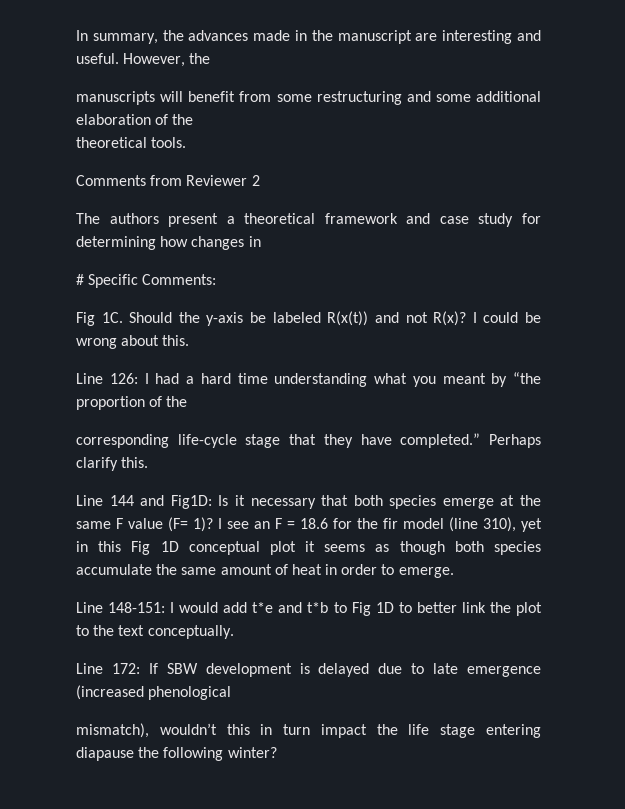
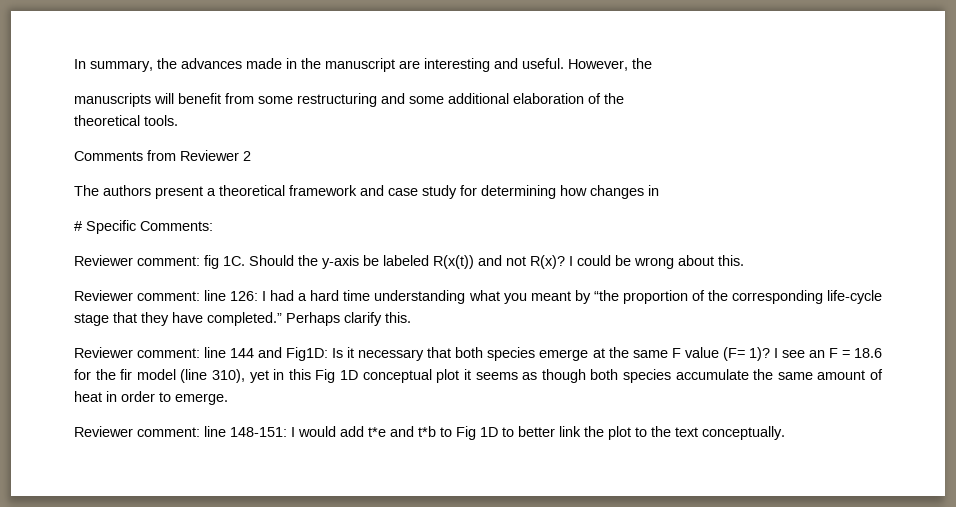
[76,312,95,326] Fig -> [74,255,219,269] Reviewer comment: fig
[76,373,103,384] Line -> [74,290,227,301] Reviewer comment: line
(188, 401) // -> (728, 295) none
[76,495,103,506] Line -> [74,347,227,358] Reviewer comment: line
[76,602,103,613] Line -> [74,426,226,437] Reviewer comment: line
[76,663,541,677] [76,685,232,700] [76,723,541,738] [76,747,277,761] // Line 172: If SBW development is delayed due to late emergence (increased phenological // mismatch), wouldn’t this in turn impact the life stage entering diapause the following winter? -> (785, 433) none

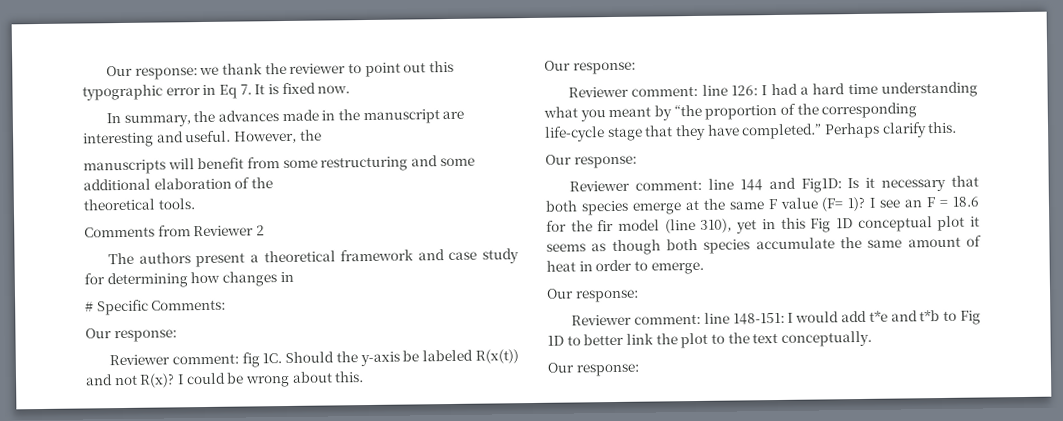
(74, 64) none -> [106,60,454,80] [82,82,351,101] Our response: we thank the reviewer to point out this typographic error in Eq 7. It is fixed now. //
(213, 226) none -> [85,328,177,343] // Our response:
(744, 260) none -> [544,60,636,75] // Our response:
(411, 317) none -> [545,154,637,169] // Our response:
(228, 399) none -> [546,288,639,303] // Our response:
(785, 433) none -> [547,362,640,377] // Our response:

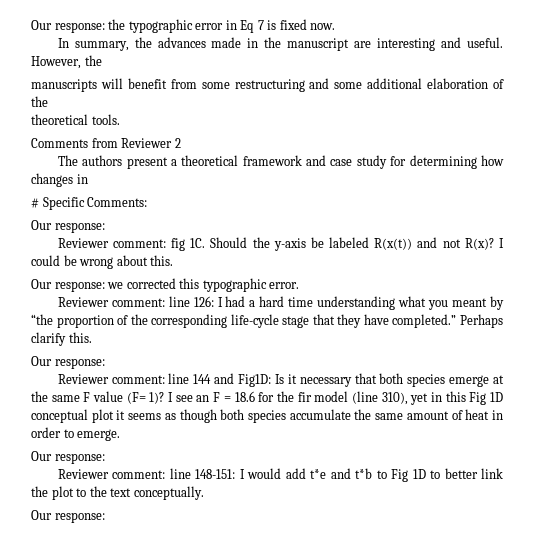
[106,60,454,80] Our response: we thank the reviewer to point out this -> [31,19,126,33] Our response: the
[239,84,266,95] 7. It -> [257,20,264,30] 7
(636, 68) none -> [107,278,300,292] we corrected this typographic error.

